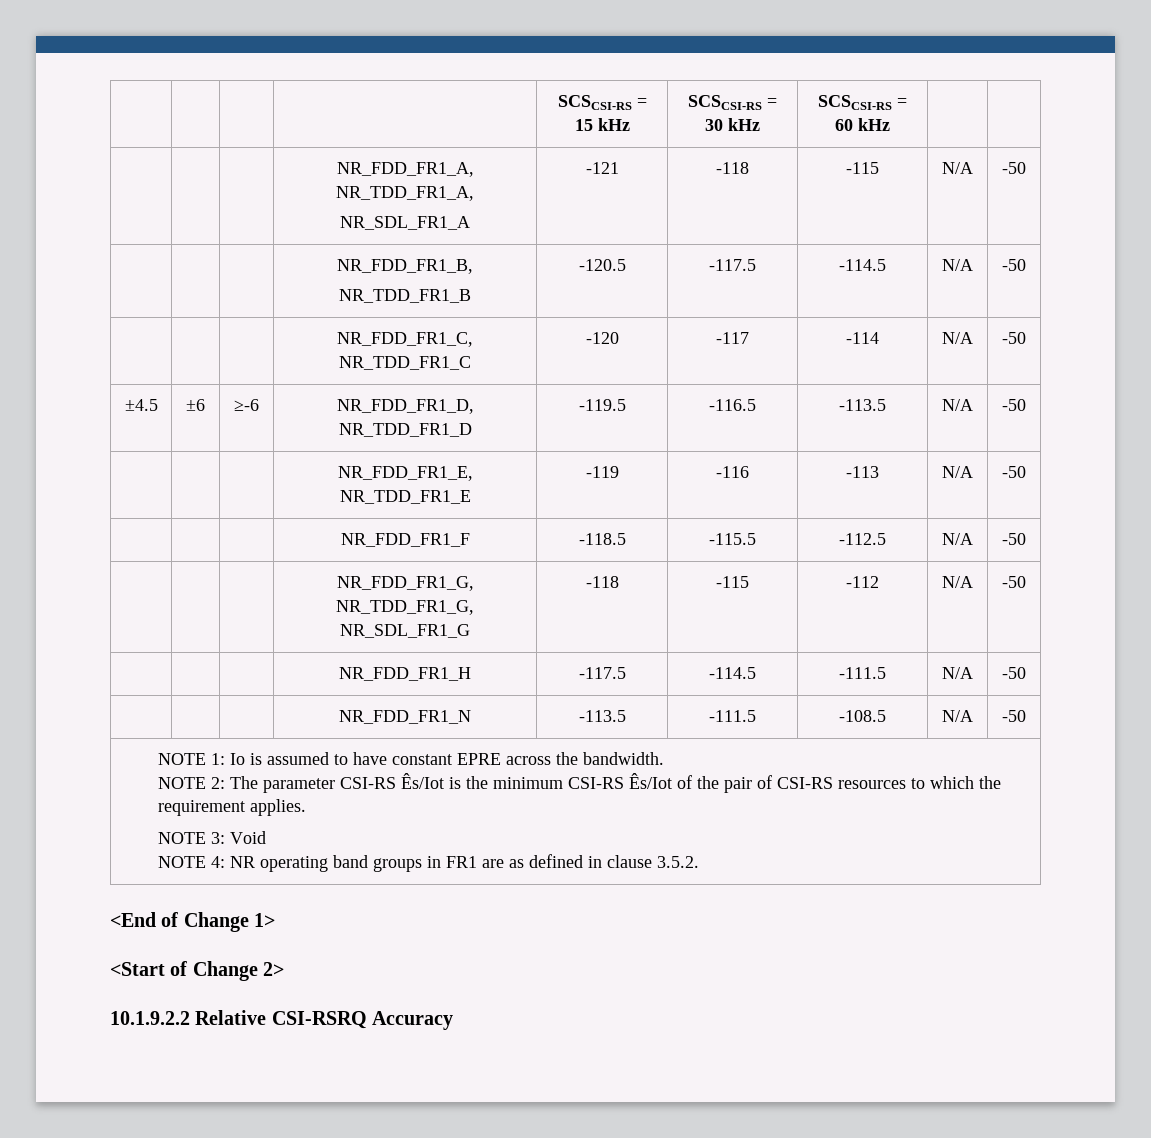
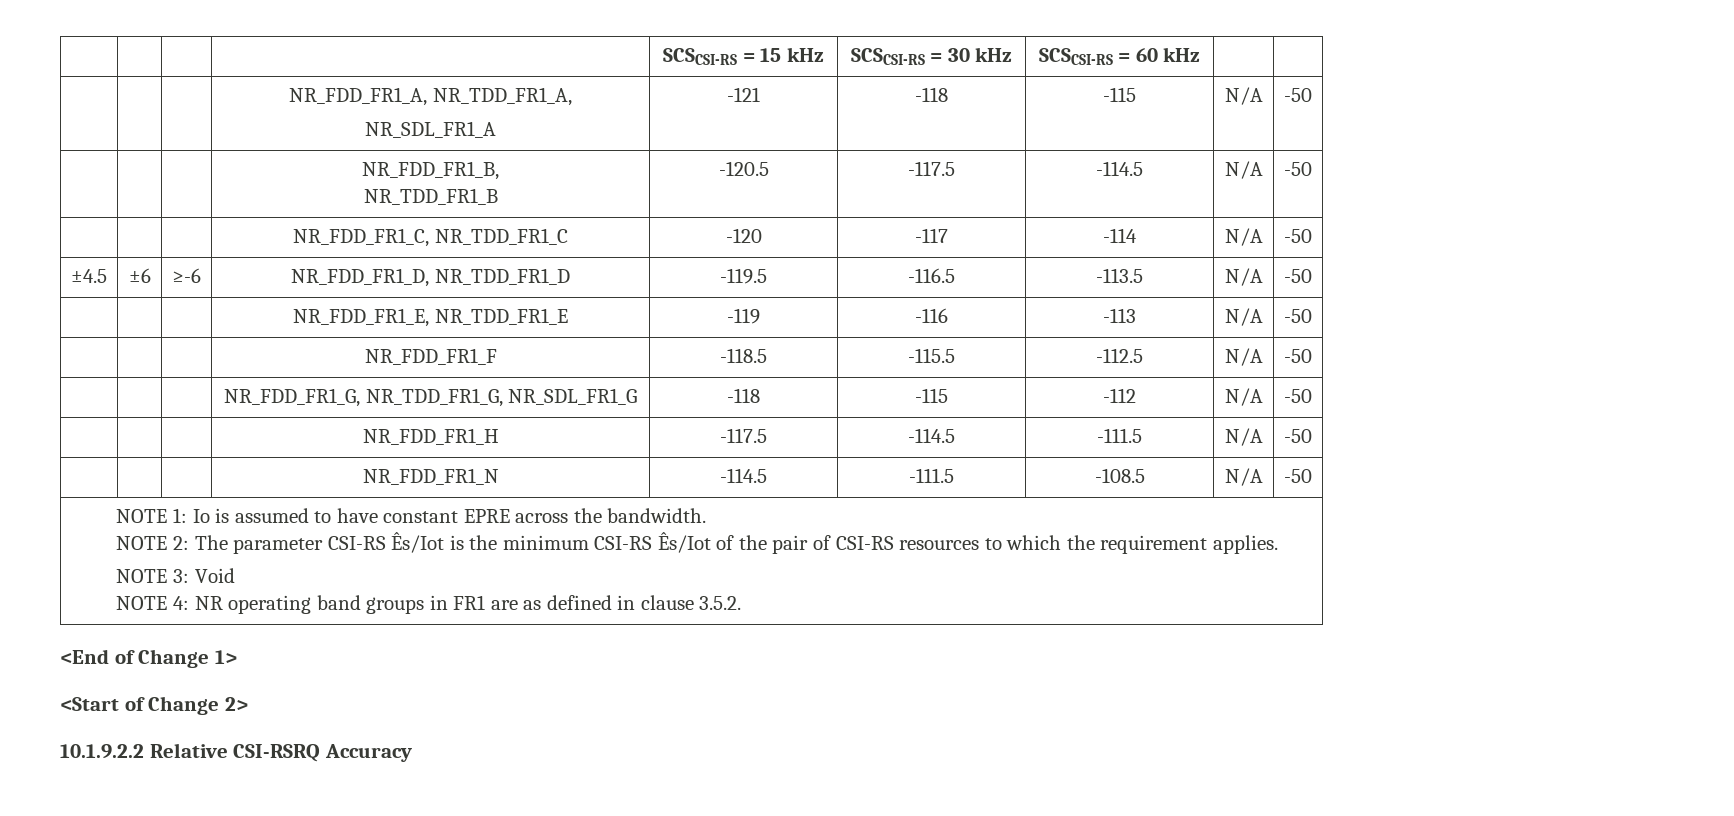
[578,710,626,722] -113.5 -> [720,468,767,483] -114.5

